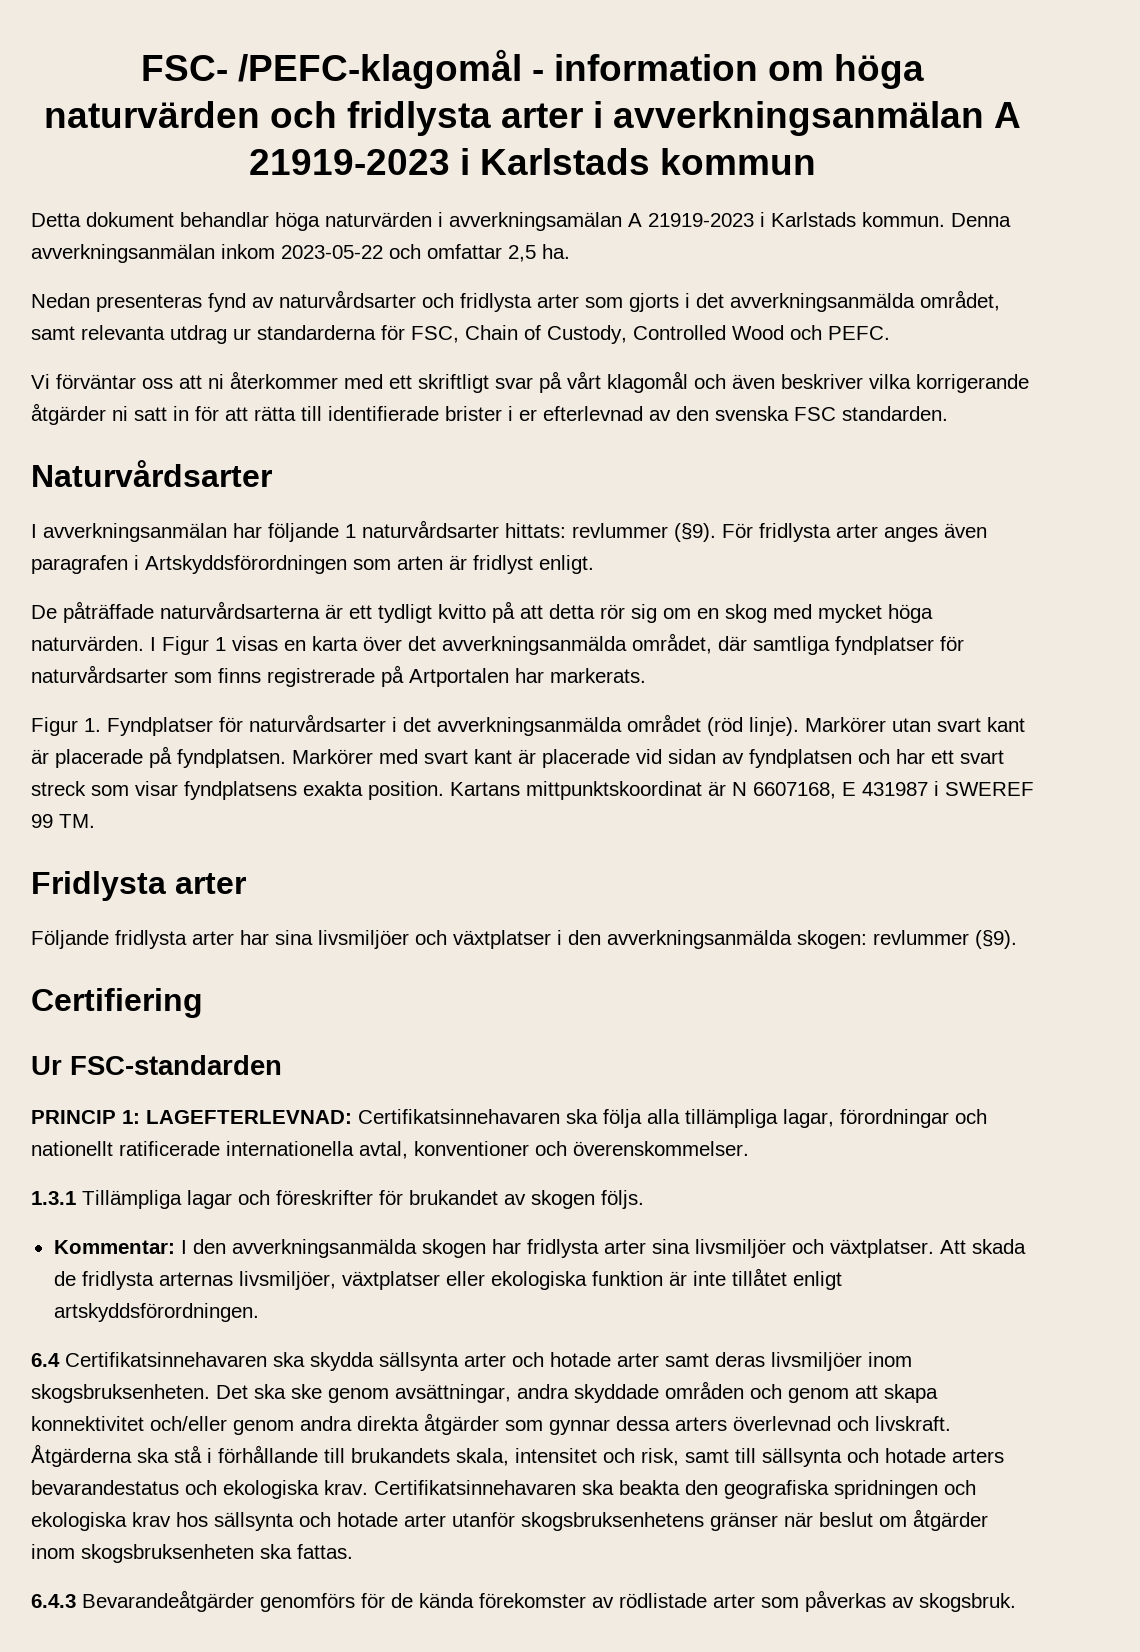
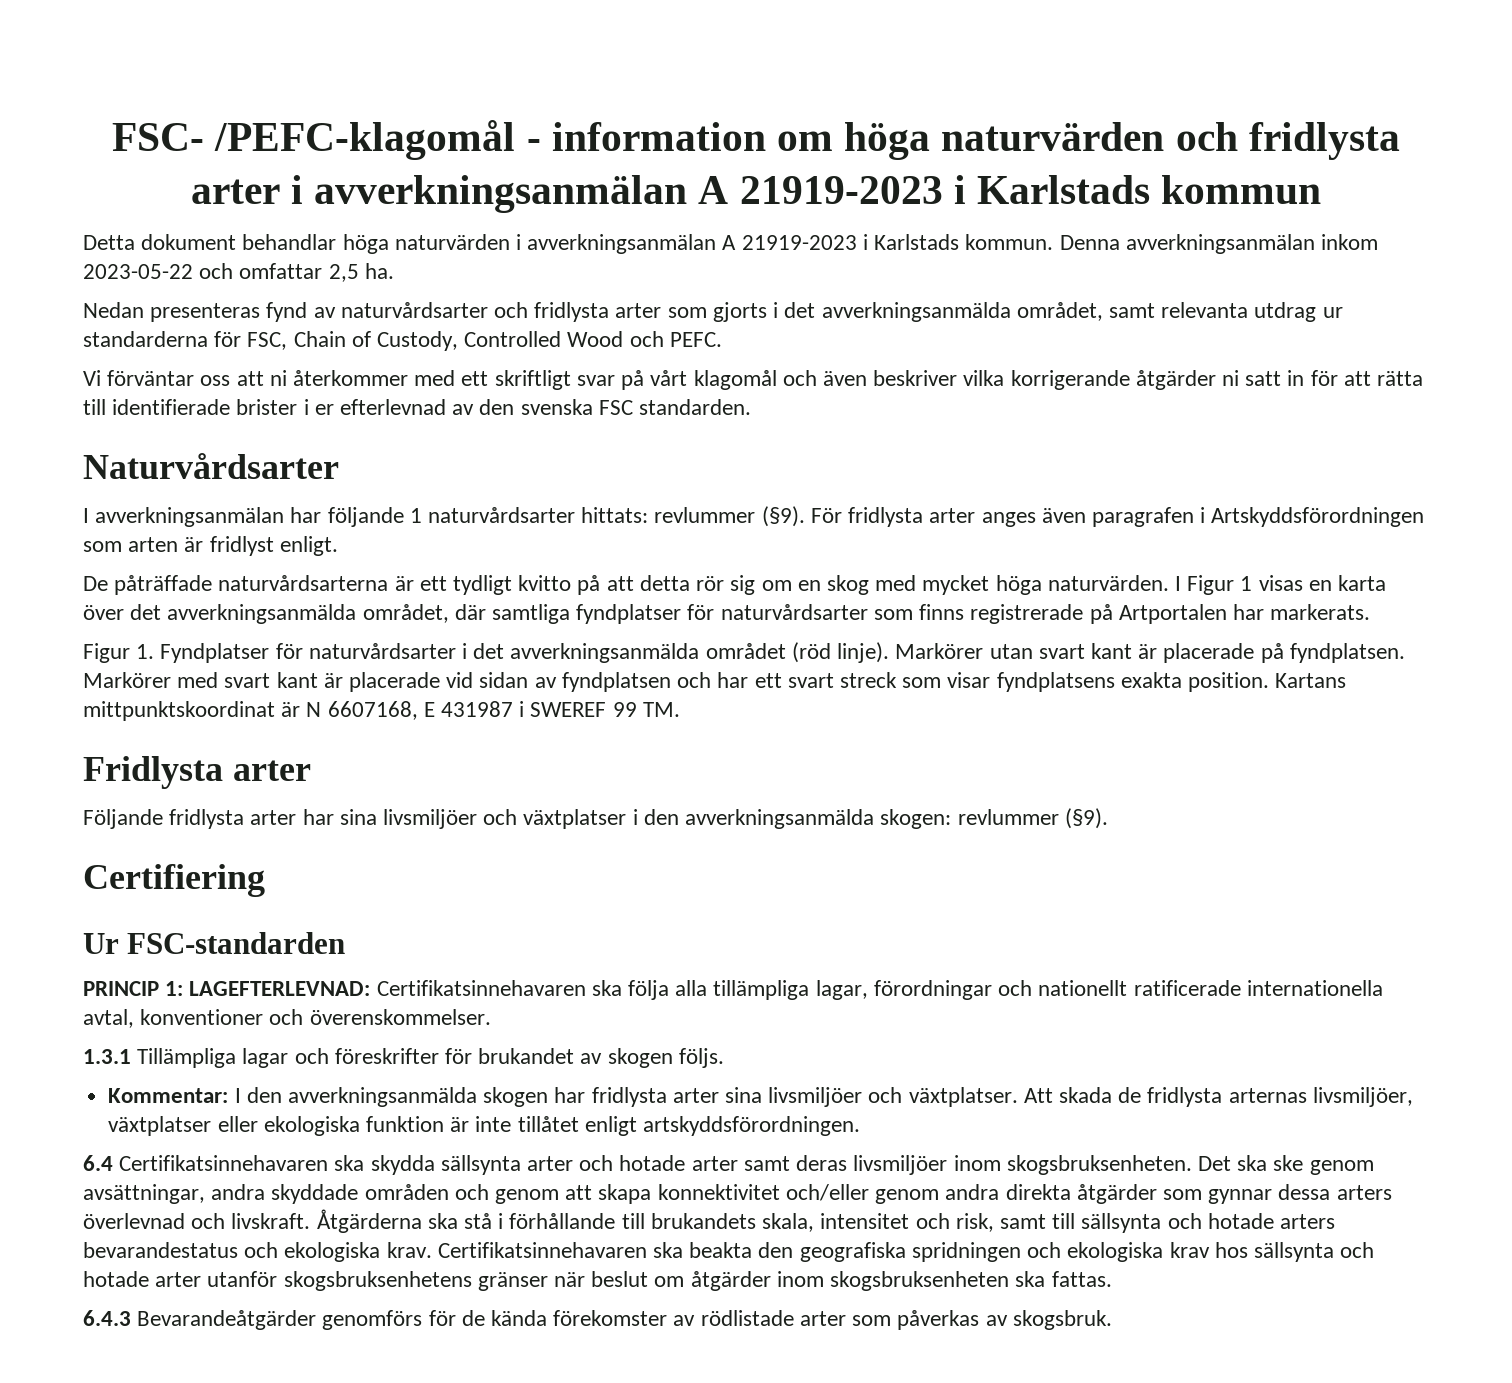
[449,212,622,231] avverkningsamälan -> [527,234,717,254] avverkningsanmälan

